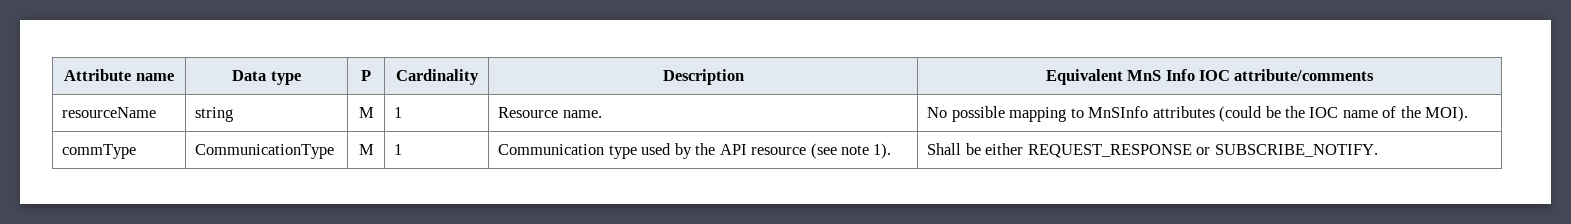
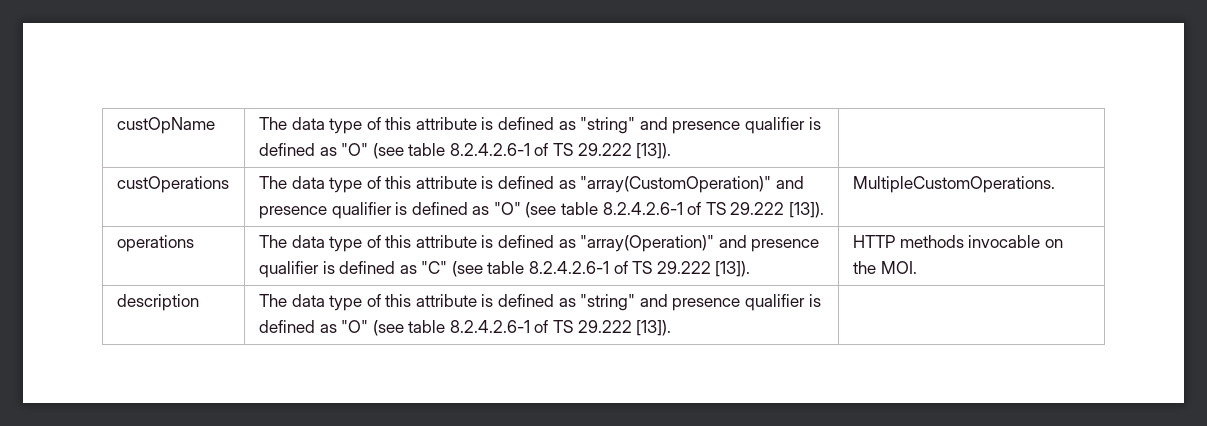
[64,69,174,81] [232,70,301,85] [361,70,371,81] [395,69,479,85] [662,69,744,85] [1045,69,1375,85] [62,107,157,118] [195,107,234,122] [358,107,374,118] [394,107,403,118] [498,107,602,118] [927,106,1469,122] [62,144,137,159] [195,144,335,159] [358,144,374,155] [394,144,403,155] [498,143,892,159] [927,143,1378,158] Attribute name | Data type | P | Cardinality | Description | Equivalent MnS Info IOC attribute/comments // resourceName | string | M | 1 | Resource name. | No possible mapping to MnSInfo attributes (could be the IOC name of the MOI). // commType | CommunicationType | M | 1 | Communication type used by the API resource (see note 1). | Shall be either REQUEST_RESPONSE or SUBSCRIBE_NOTIFY. -> [116,117,215,134] [258,117,821,134] [258,143,672,159] [116,176,229,193] [258,176,804,193] [258,202,825,219] [852,176,1055,193] [116,235,194,252] [258,235,820,252] [258,261,751,278] [852,235,1063,248] [852,261,917,274] [116,294,199,311] [258,294,821,311] [258,320,672,336] custOpName | The data type of this attribute is defined as "string" and presence qualifier is defined as "O" (see table 8.2.4.2.6-1 of TS 29.222 [13]). | // custOperations | The data type of this attribute is defined as "array(CustomOperation)" and presence qualifier is defined as "O" (see table 8.2.4.2.6-1 of TS 29.222 [13]). | MultipleCustomOperations. // operations | The data type of this attribute is defined as "array(Operation)" and presence qualifier is defined as "C" (see table 8.2.4.2.6-1 of TS 29.222 [13]). | HTTP methods invocable on the MOI. // description | The data type of this attribute is defined as "string" and presence qualifier is defined as "O" (see table 8.2.4.2.6-1 of TS 29.222 [13]). |

